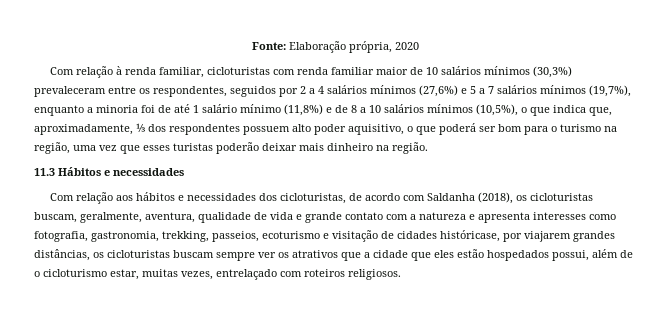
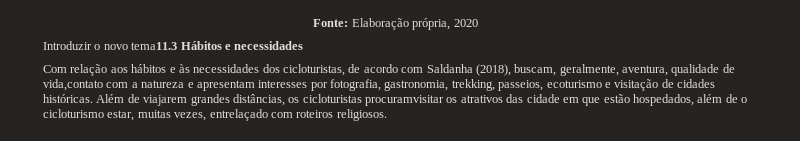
[50,66,573,78] [34,85,631,97] [34,104,612,116] [34,123,617,135] [34,142,428,154] [34,168,55,176] Com relação à renda familiar, cicloturistas com renda familiar maior de 10 salários mínimos (30,3%) prevaleceram entre os respondentes, seguidos por 2 a 4 salários mínimos (27,6%) e 5 a 7 salários mínimos (19,7%), enquanto a minoria foi de até 1 salário mínimo (11,8%) e de 8 a 10 salários mínimos (10,5%), o que indica que, aproximadamente, ⅓ dos respondentes possuem alto poder aquisitivo, o que poderá ser bom para o turismo na região, uma vez que esses turistas poderão deixar mais dinheiro na região. // 11.3 -> [43,41,178,50] Introduzir o novo tema11.3
(185, 198) none -> [178,64,190,73] às
[516,193,594,201] os cicloturistas -> (511, 70) none
[270,212,383,223] vida e grande contato -> [43,79,103,91] vida,contato
[478,212,616,223] apresenta interesses como -> [196,80,328,91] apresentam interesses por
[440,230,522,242] históricase, por -> [43,94,140,103] históricas. Além de
[173,249,589,261] buscam sempre ver os atrativos que a cidade que eles estão hospedados possui, -> [365,94,694,106] procuramvisitar os atrativos das cidade em que estão hospedados,

